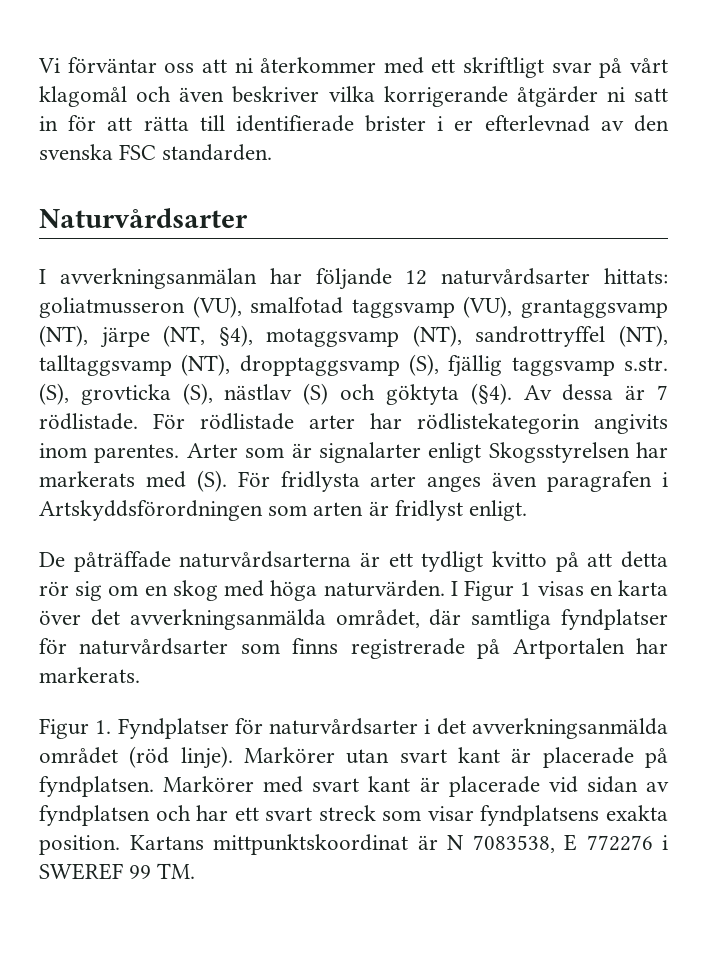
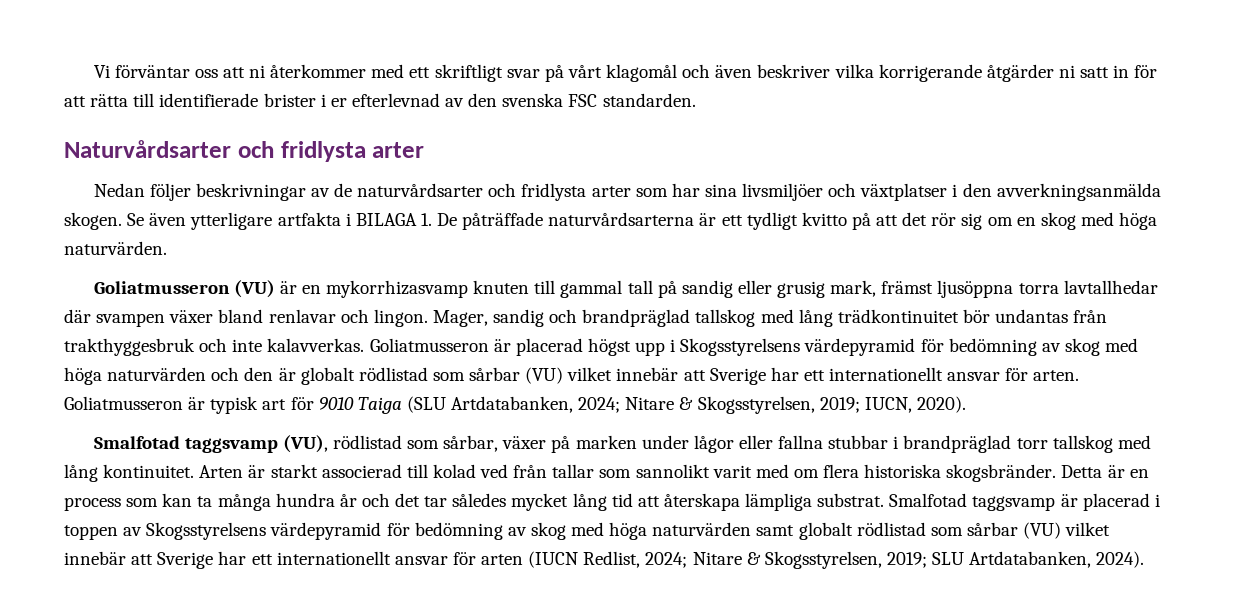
[39,268,668,290] [39,296,668,318] [39,325,668,348] [39,354,668,377] [39,383,668,405] [39,413,668,434] [39,442,668,463] [39,470,669,492] [39,500,528,521] // I avverkningsanmälan har följande 12 naturvårdsarter hittats: goliatmusseron (VU), smalfotad taggsvamp (VU), grantaggsvamp (NT), järpe (NT, §4), motaggsvamp (NT), sandrottryffel (NT), talltaggsvamp (NT), dropptaggsvamp (S), fjällig taggsvamp s.str. (S), grovticka (S), nästlav (S) och göktyta (§4). Av dessa är 7 rödlistade. För rödlistade arter har rödlistekategorin angivits inom parentes. Arter som är signalarter enligt Skogsstyrelsen har markerats med (S). För fridlysta arter anges även paragrafen i Artskyddsförordningen som arten är fridlyst enligt. // -> [237,141,425,162] [93,183,1161,201] [64,212,432,230] och fridlysta arter // Nedan följer beskrivningar av de naturvårdsarter och fridlysta arter som har sina livsmiljöer och växtplatser i den avverkningsanmälda skogen. Se även ytterligare artfakta i BILAGA 1.
[621,551,668,568] detta -> [902,212,928,226] det
[450,580,668,601] [39,609,668,630] [39,638,668,659] [39,667,140,683] [39,718,668,739] [39,746,668,769] [39,776,669,797] [39,805,668,826] [39,834,668,855] [39,863,196,880] I Figur 1 visas en karta över det avverkningsanmälda området, där samtliga fyndplatser för naturvårdsarter som finns registrerade på Artportalen har markerats. // Figur 1. Fyndplatser för naturvårdsarter i det avverkningsanmälda området (röd linje). Markörer utan svart kant är placerade på fyndplatsen. Markörer med svart kant är placerade vid sidan av fyndplatsen och har ett svart streck som visar fyndplatsens exakta position. Kartans mittpunktskoordinat är N 7083538, E 772276 i SWEREF 99 TM. -> [93,280,1158,298] [64,309,1108,327] [64,338,1139,356] [64,367,1080,385] [64,396,966,414] [93,435,1151,453] [64,464,1149,482] [64,493,1160,511] [64,522,1111,540] [64,551,1145,569] // Goliatmusseron (VU) är en mykorrhizasvamp knuten till gammal tall på sandig eller grusig mark, främst ljusöppna torra lavtallhedar där svampen växer bland renlavar och lingon. Mager, sandig och brandpräglad tallskog med lång trädkontinuitet bör undantas från trakthyggesbruk och inte kalavverkas. Goliatmusseron är placerad högst upp i Skogsstyrelsens värdepyramid för bedömning av skog med höga naturvärden och den är globalt rödlistad som sårbar (VU) vilket innebär att Sverige har ett internationellt ansvar för arten. Goliatmusseron är typisk art för 9010 Taiga (SLU Artdatabanken, 2024; Nitare & Skogsstyrelsen, 2019; IUCN, 2020). // Smalfotad taggsvamp (VU), rödlistad som sårbar, växer på marken under lågor eller fallna stubbar i brandpräglad torr tallskog med lång kontinuitet. Arten är starkt associerad till kolad ved från tallar som sannolikt varit med om flera historiska skogsbränder. Detta är en process som kan ta många hundra år och det tar således mycket lång tid att återskapa lämpliga substrat. Smalfotad taggsvamp är placerad i toppen av Skogsstyrelsens värdepyramid för bedömning av skog med höga naturvärden samt globalt rödlistad som sårbar (VU) vilket innebär att Sverige har ett internationellt ansvar för arten (IUCN Redlist, 2024; Nitare & Skogsstyrelsen, 2019; SLU Artdatabanken, 2024).

